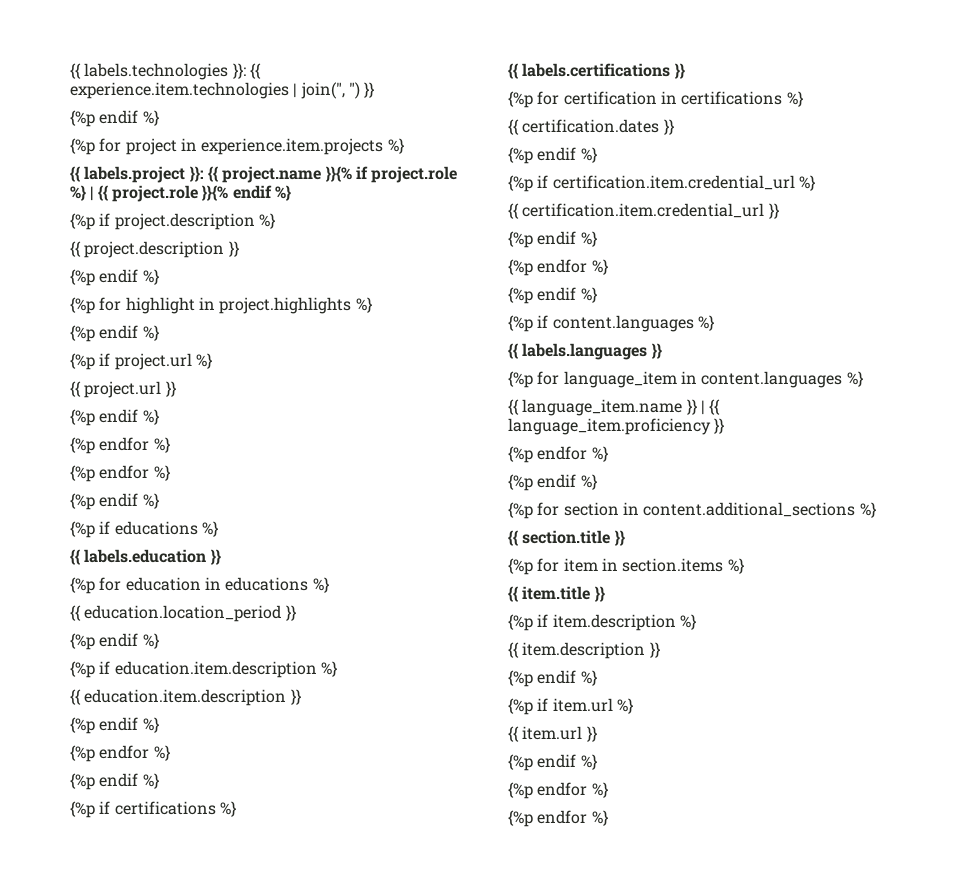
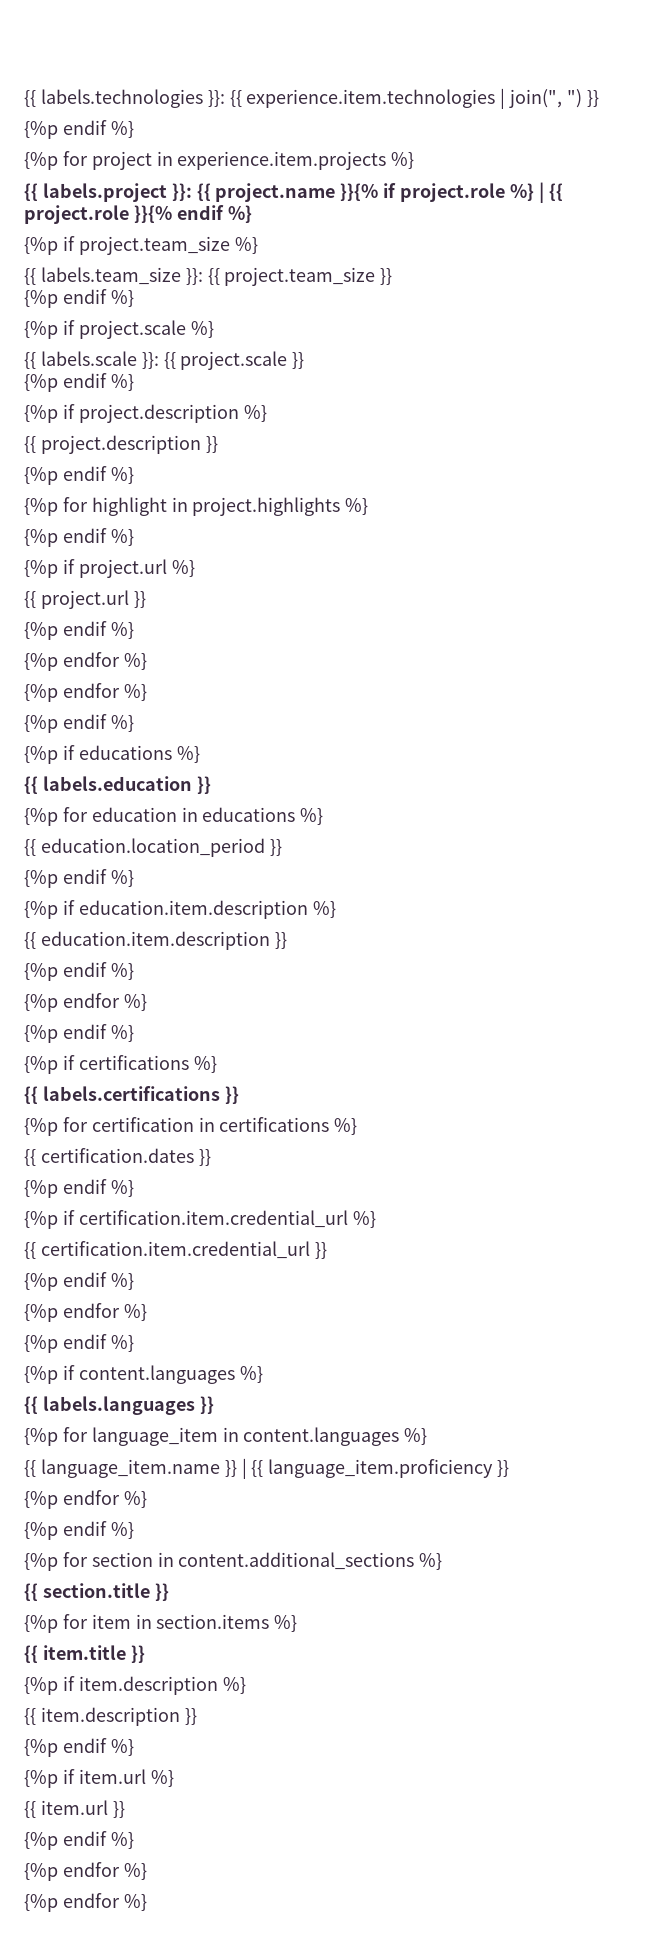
(291, 193) none -> [24,236,258,255] [24,267,393,286] [24,289,134,308] [24,320,214,339] [24,351,305,370] [24,373,134,392] // {%p if project.team_size %} // {{ labels.team_size }}: {{ project.team_size }} // {%p endif %} // {%p if project.scale %} // {{ labels.scale }}: {{ project.scale }} // {%p endif %}

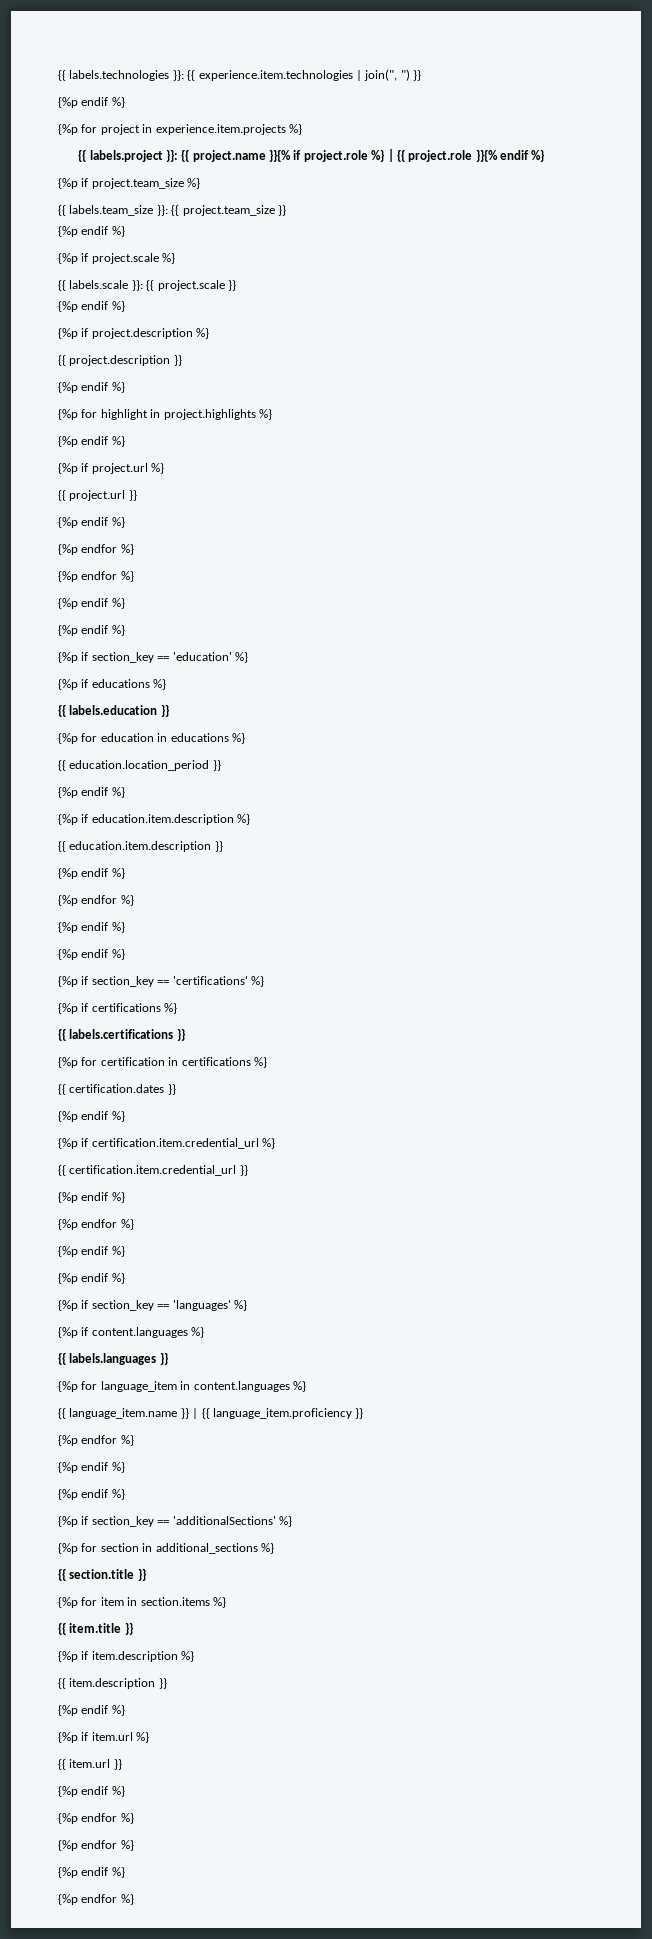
(134, 723) none -> [58,625,125,636] [58,652,248,663] // {%p endif %} // {%p if section_key == 'education' %}
(134, 1033) none -> [58,949,125,960] [58,976,264,987] // {%p endif %} // {%p if section_key == 'certifications' %}
(134, 1343) none -> [58,1273,125,1284] [58,1300,247,1311] // {%p endif %} // {%p if section_key == 'languages' %}
(134, 1530) none -> [58,1489,125,1500] [58,1516,292,1527] // {%p endif %} // {%p if section_key == 'additionalSections' %}
[178,1552,415,1570] content.additional_sections -> [155,1543,258,1554] additional_sections
(147, 1902) none -> [58,1867,125,1878] [58,1894,134,1905] // {%p endif %} // {%p endfor %}

